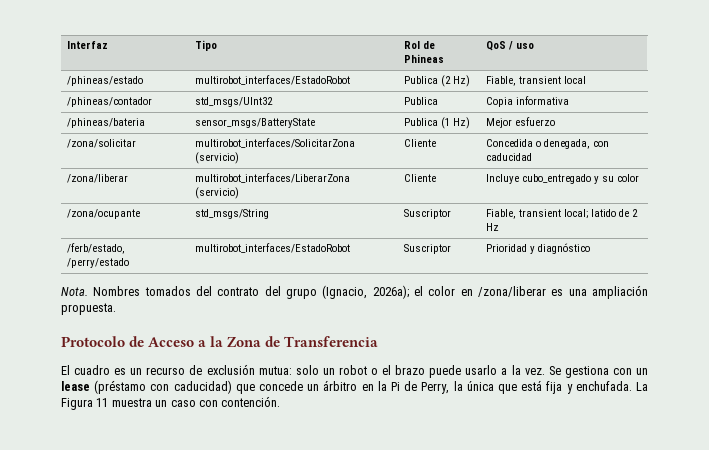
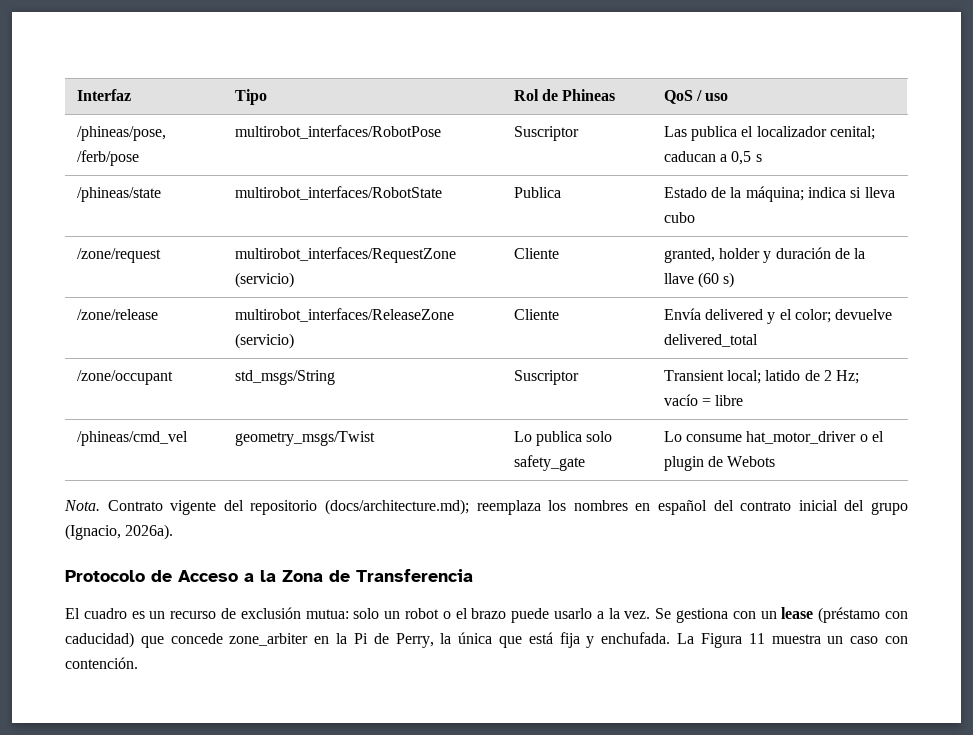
[66,76,143,86] [194,75,350,85] [403,75,470,87] [485,76,586,86] [66,97,152,107] [194,97,273,107] [403,97,438,105] [485,96,569,107] [66,118,145,128] [194,118,315,128] [403,117,470,129] [485,117,555,128] [66,139,136,148] [194,138,355,148] [194,152,239,164] [403,139,436,147] [485,139,609,149] [485,153,532,161] [66,174,128,183] [194,173,350,183] [194,187,239,199] [403,174,436,182] [485,174,639,184] [66,209,140,219] /phineas/estado | multirobot_interfaces/EstadoRobot | Publica (2 Hz) | Fiable, transient local // /phineas/contador | std_msgs/UInt32 | Publica | Copia informativa // /phineas/bateria | sensor_msgs/BatteryState | Publica (1 Hz) | Mejor esfuerzo // /zona/solicitar | multirobot_interfaces/SolicitarZona (servicio) | Cliente | Concedida o denegada, con caducidad // /zona/liberar | multirobot_interfaces/LiberarZona (servicio) | Cliente | Incluye cubo_entregado y su color // /zona/ocupante -> [76,126,166,141] [76,150,139,166] [234,125,441,139] [513,126,579,141] [663,126,876,141] [663,151,762,165] [76,187,161,202] [234,186,442,200] [513,187,561,198] [663,186,895,202] [663,212,695,223] [76,248,161,263] [234,247,456,263] [234,272,294,288] [513,248,559,259] [663,247,866,263] [663,272,735,288] [76,309,158,320] [234,308,454,322] [234,333,294,349] [513,309,559,320] [663,308,893,324] [663,334,758,347] [76,370,173,385] /phineas/pose, /ferb/pose | multirobot_interfaces/RobotPose | Suscriptor | Las publica el localizador cenital; caducan a 0,5 s // /phineas/state | multirobot_interfaces/RobotState | Publica | Estado de la máquina; indica si lleva cubo // /zone/request | multirobot_interfaces/RequestZone (servicio) | Cliente | granted, holder y duración de la llave (60 s) // /zone/release | multirobot_interfaces/ReleaseZone (servicio) | Cliente | Envía delivered y el color; devuelve delivered_total // /zone/occupant
[485,209,561,219] Fiable, transient -> [663,370,724,381] Transient
[485,223,499,231] [66,243,125,254] [66,258,129,268] [194,243,350,253] [403,244,451,254] [485,243,590,254] [61,286,191,296] Hz // /ferb/estado, /perry/estado | multirobot_interfaces/EstadoRobot | Suscriptor | Prioridad y diagnóstico // Nota. Nombres tomados -> [836,370,860,384] [663,394,744,406] [76,431,188,446] [234,431,375,446] [513,431,613,446] [513,455,585,471] [663,431,885,444] [663,456,776,471] [64,499,708,515] Hz; vacío = libre // /phineas/cmd_vel | geometry_msgs/Twist | Lo publica solo safety_gate | Lo consume hat_motor_driver o el plugin de Webots // Nota. Contrato vigente del repositorio (docs/architecture.md); reemplaza los nombres en español
(260, 291) none -> [798,500,838,511] inicial
[372,285,648,299] [61,303,116,315] 2026a); el color en /zona/liberar es una ampliación propuesta. -> [125,524,174,540] 2026a).
[307,380,358,391] un árbitro -> [229,633,309,646] zone_arbiter

